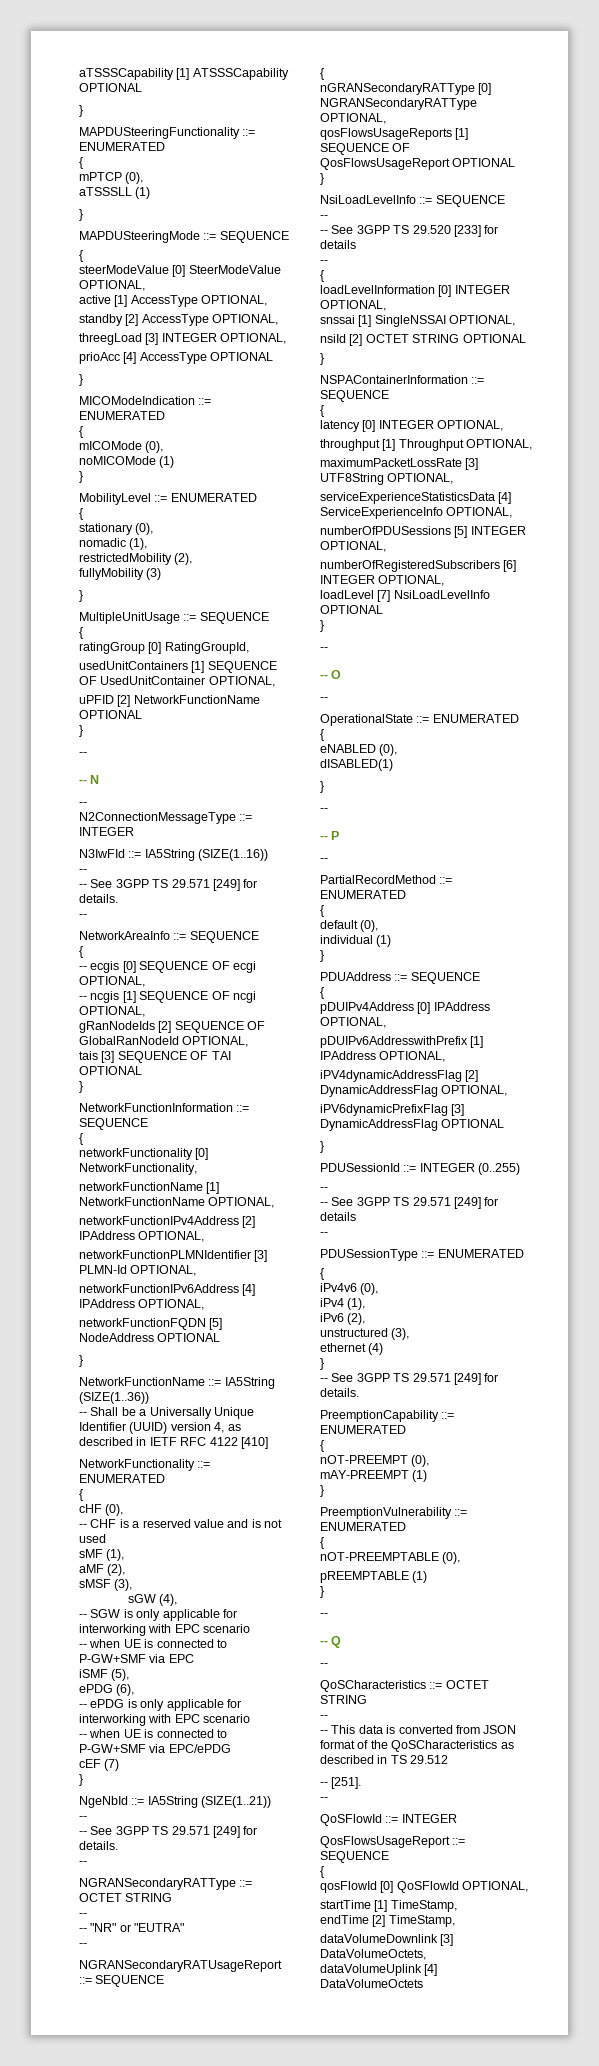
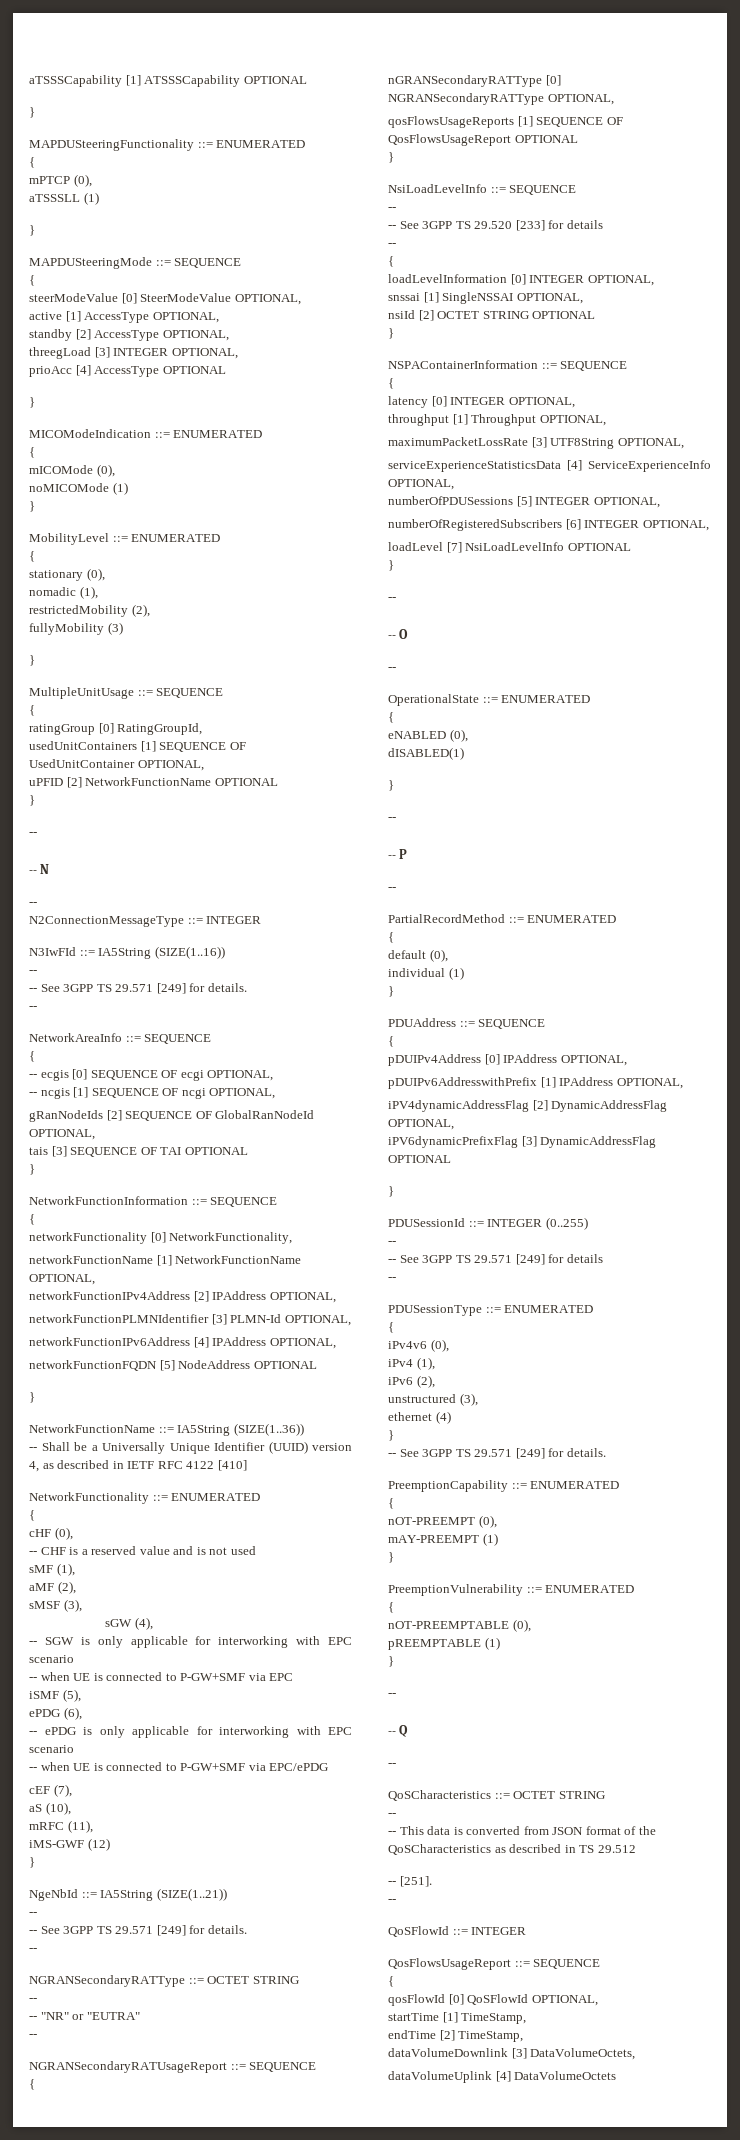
[104,1759,120,1771] (7) -> [53,1784,72,1797] [29,1802,71,1815] [29,1820,93,1833] [29,1838,110,1851] (7), // aS (10), // mRFC (11), // iMS-GWF (12)

